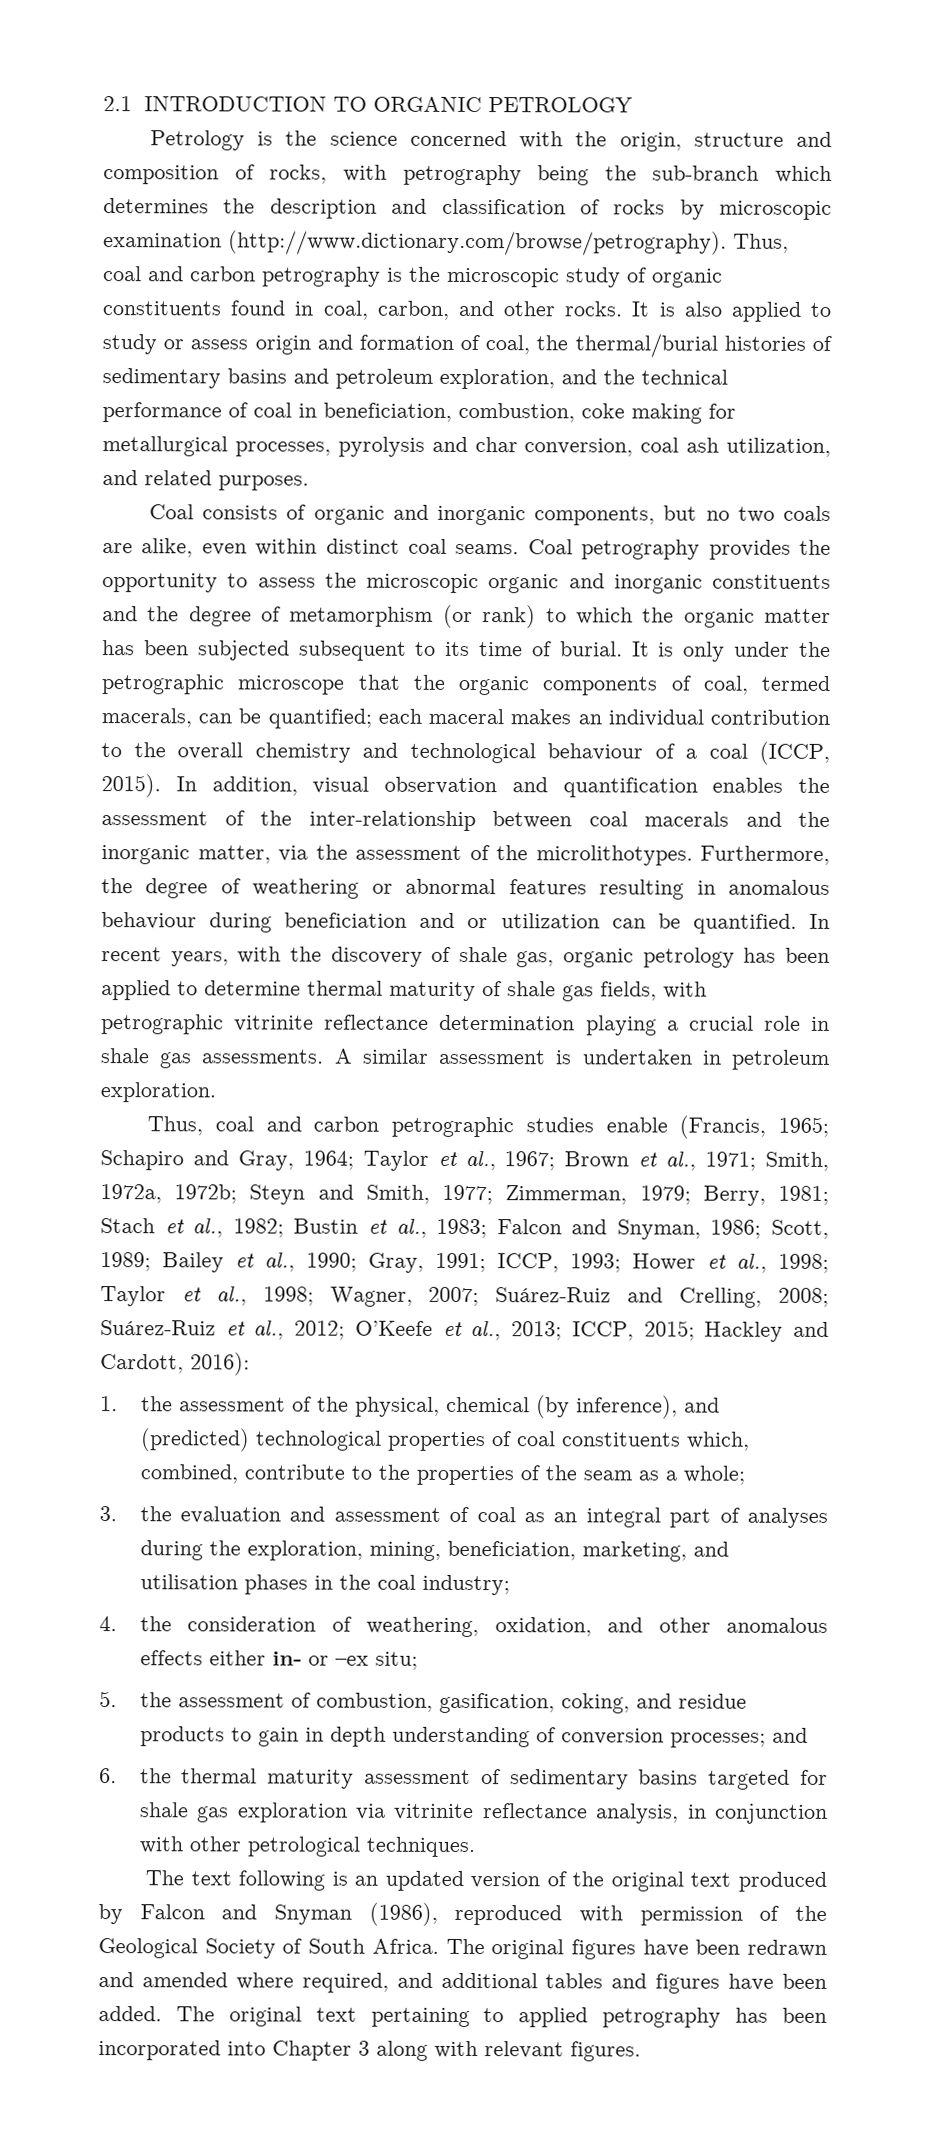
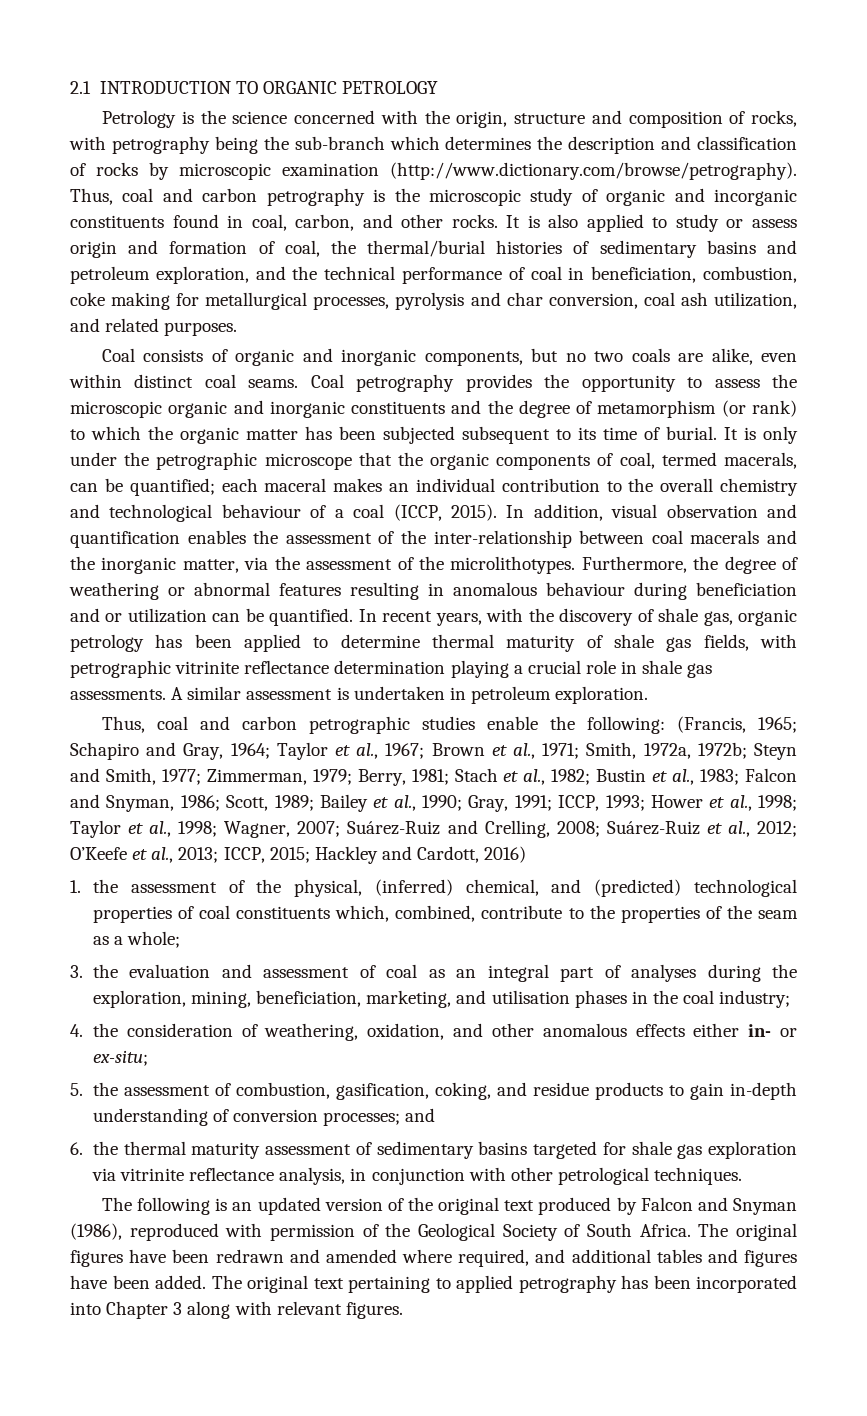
(723, 278) none -> [674,188,797,206] and incorganic
(668, 1125) none -> [549,716,665,734] the following:
[190,1352,250,1376] 2016): -> [484,846,527,863] 2016)
[445,1395,678,1419] chemical (by inference), -> [374,879,539,896] (inferred) chemical,
[334,1651,418,1670] –ex situ; -> [92,1050,148,1066] ex-situ;
[304,1726,386,1747] in depth -> [730,1082,797,1100] in-depth
[190,1871,232,1886] text -> (132, 1204) none

